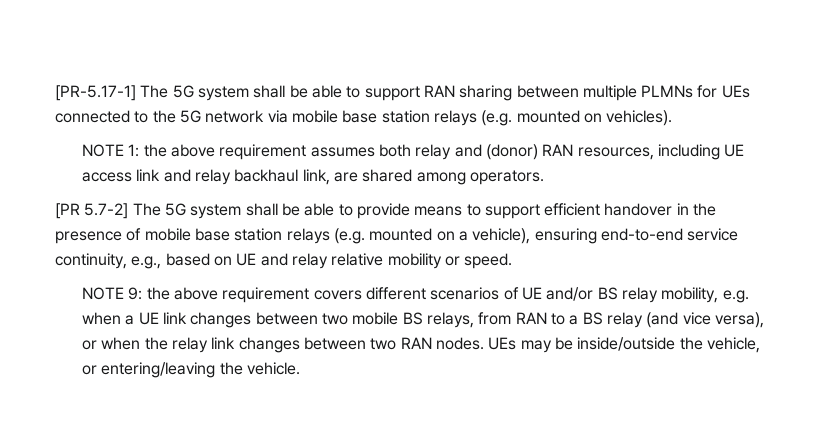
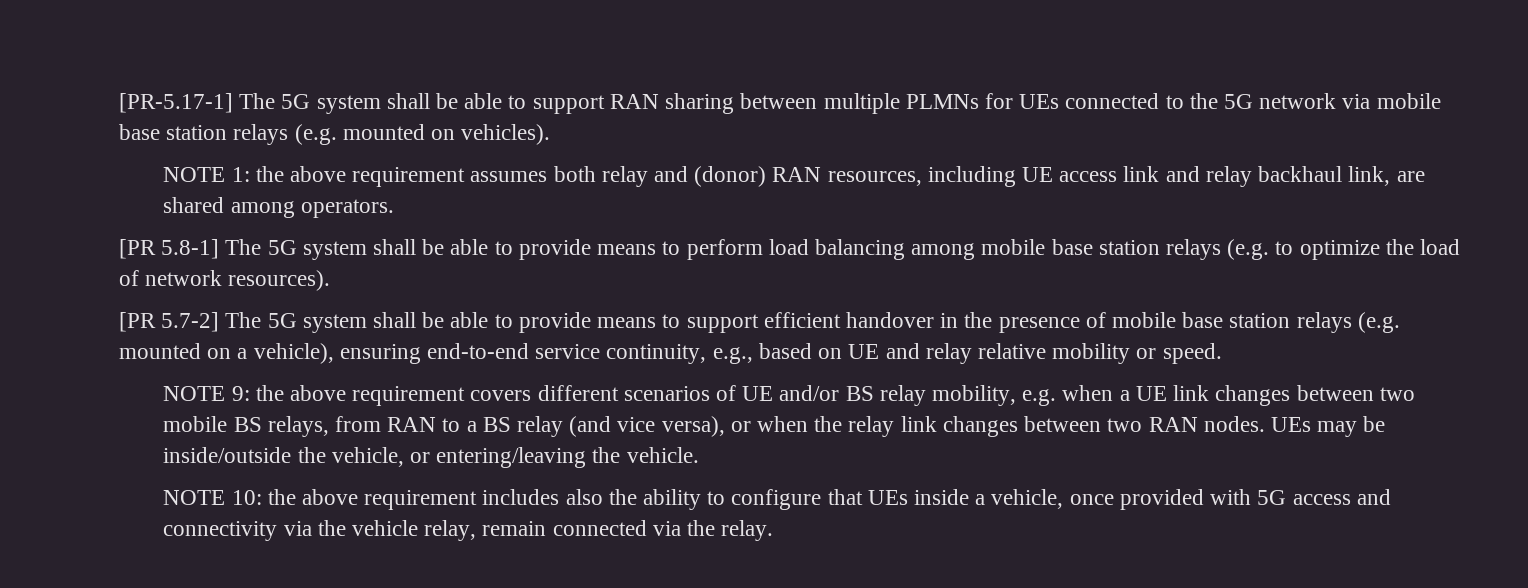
(545, 177) none -> [119,239,1461,260] [119,270,331,291] // [PR 5.8-1] The 5G system shall be able to provide means to perform load balancing among mobile base station relays (e.g. to optimize the load of network resources).
(301, 368) none -> [163,489,1391,510] [163,520,774,541] // NOTE 10: the above requirement includes also the ability to configure that UEs inside a vehicle, once provided with 5G access and connectivity via the vehicle relay, remain connected via the relay.

